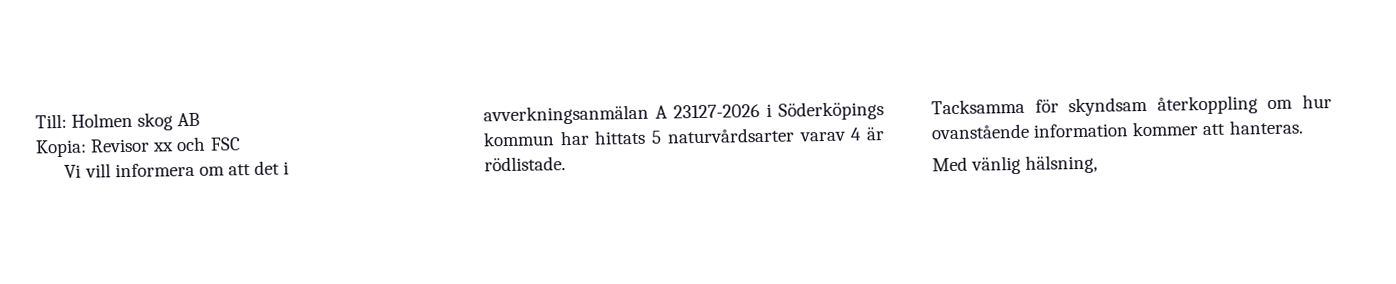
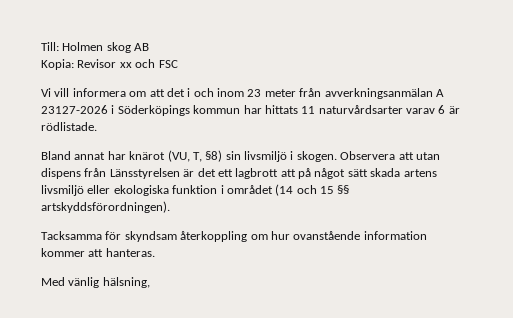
(290, 168) none -> [193,88,322,97] och inom 23 meter från
[651,130,663,144] 5 -> [301,106,316,114] 11
[850,127,862,141] 4 -> [438,105,446,114] 6
(566, 164) none -> [41,150,440,162] [41,168,437,179] [41,184,350,196] [41,201,170,213] // Bland annat har knärot (VU, T, §8) sin livsmiljö i skogen. Observera att utan dispens från Länsstyrelsen är det ett lagbrott att på något sätt skada artens livsmiljö eller ekologiska funktion i området (14 och 15 §§ artskyddsförordningen).

